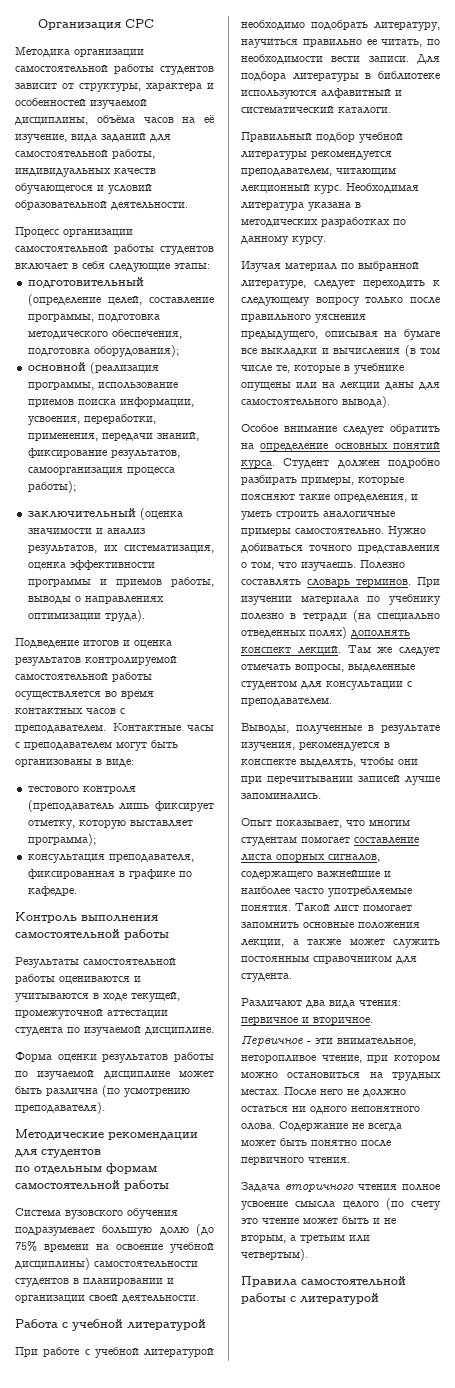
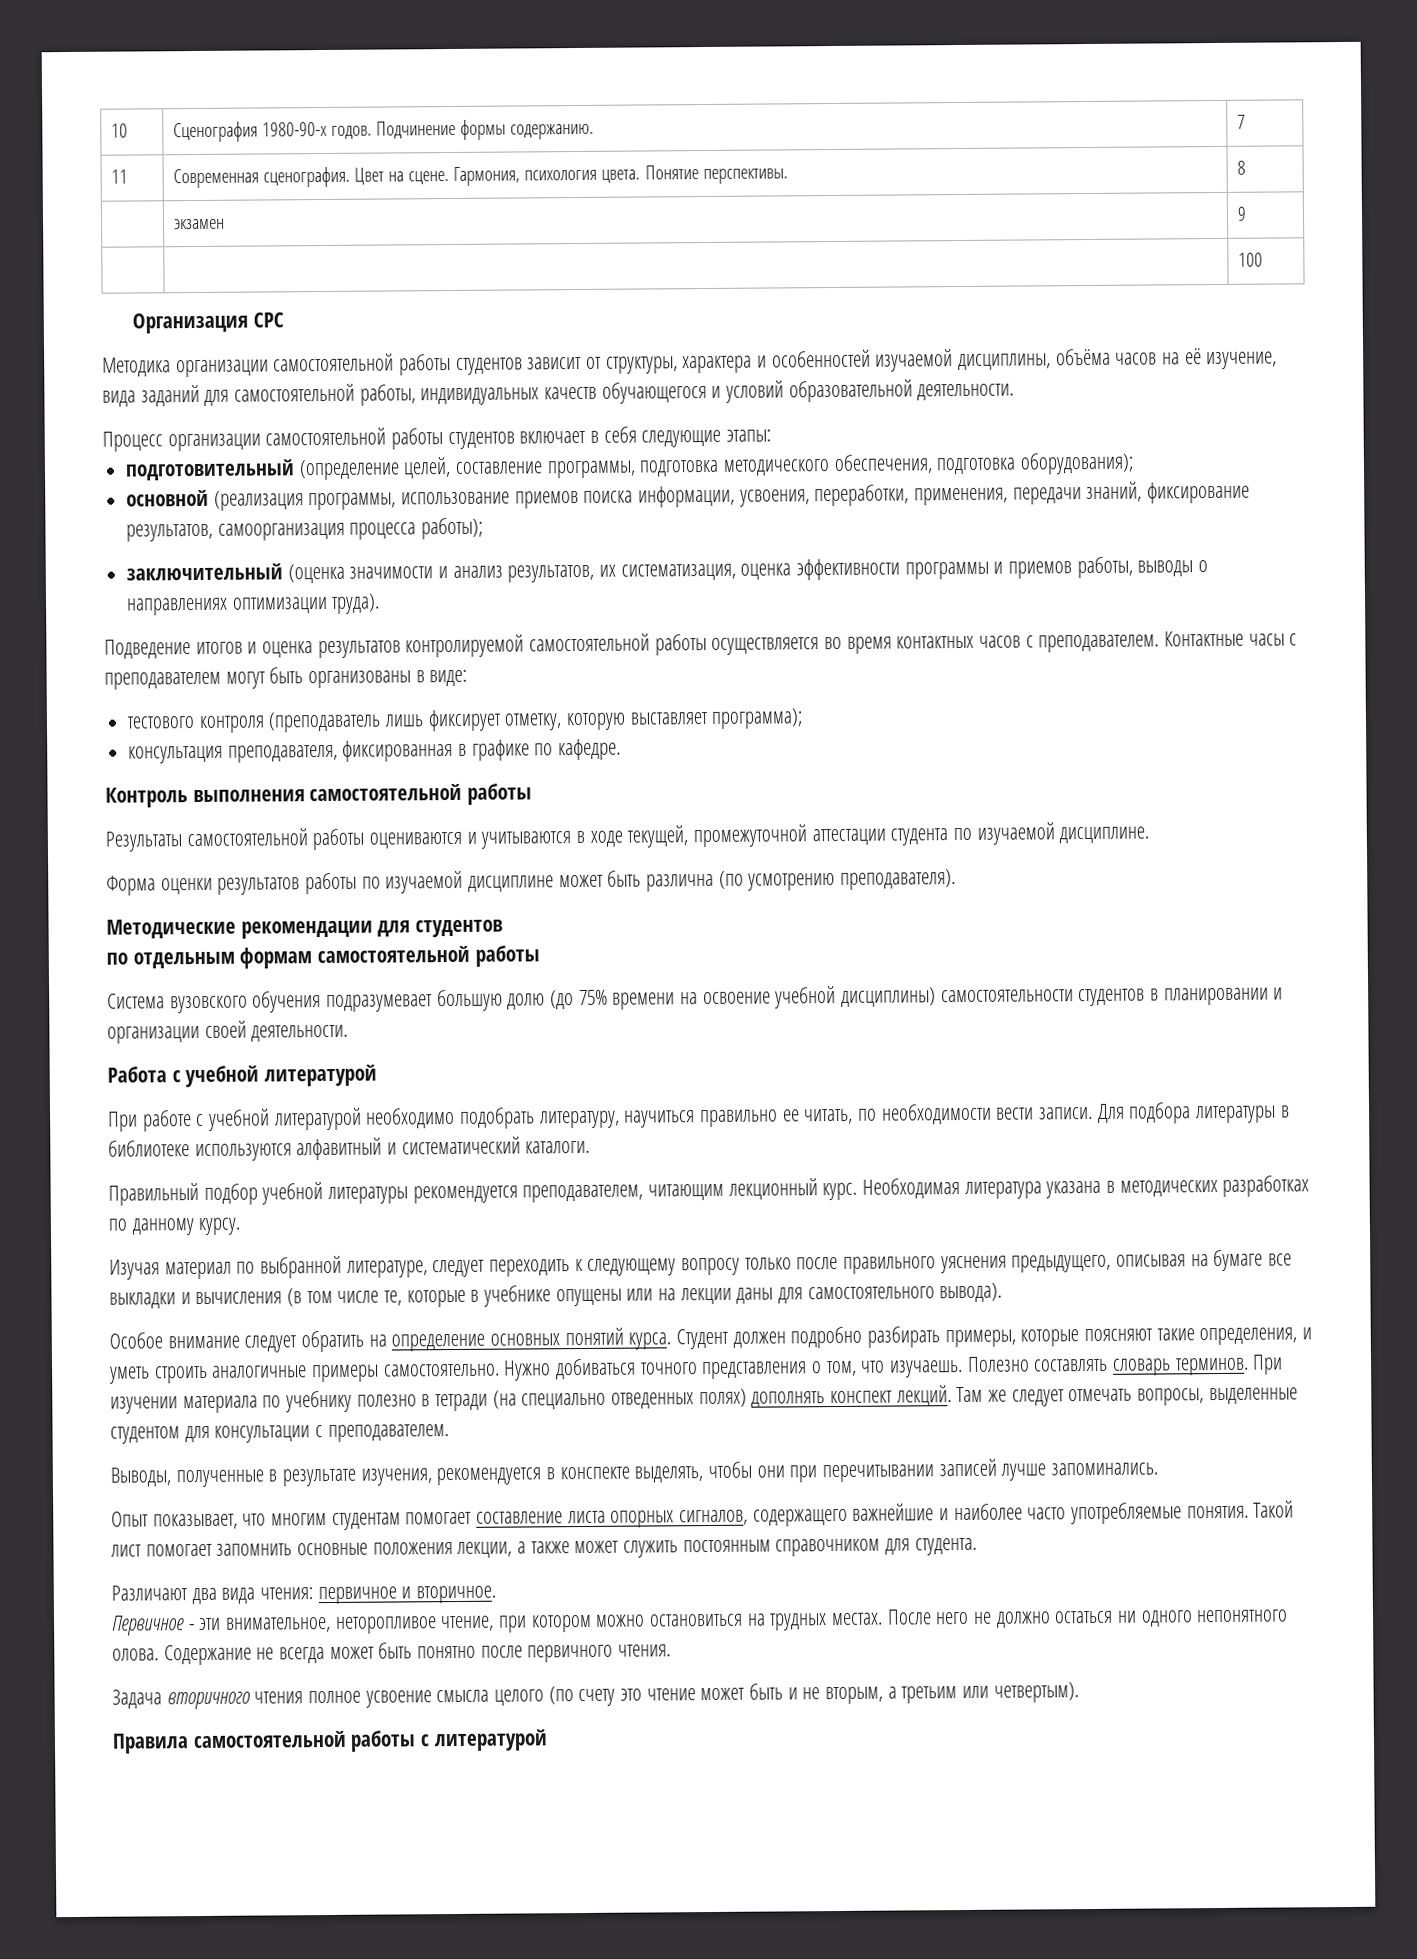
(37, 24) none -> [110,123,128,138] [172,119,595,143] [1236,114,1246,129] [110,169,128,184] [172,165,788,189] [1236,160,1246,175] [173,218,225,230] [1236,206,1247,221] [1237,252,1263,267] 10 | Сценография 1980-90-х годов. Подчинение формы содержанию. | 7 // 11 | Современная сценография. Цвет на сцене. Гармония, психология цвета. Понятие перспективы. | 8 // | экзамен | 9 // | | 100 //

